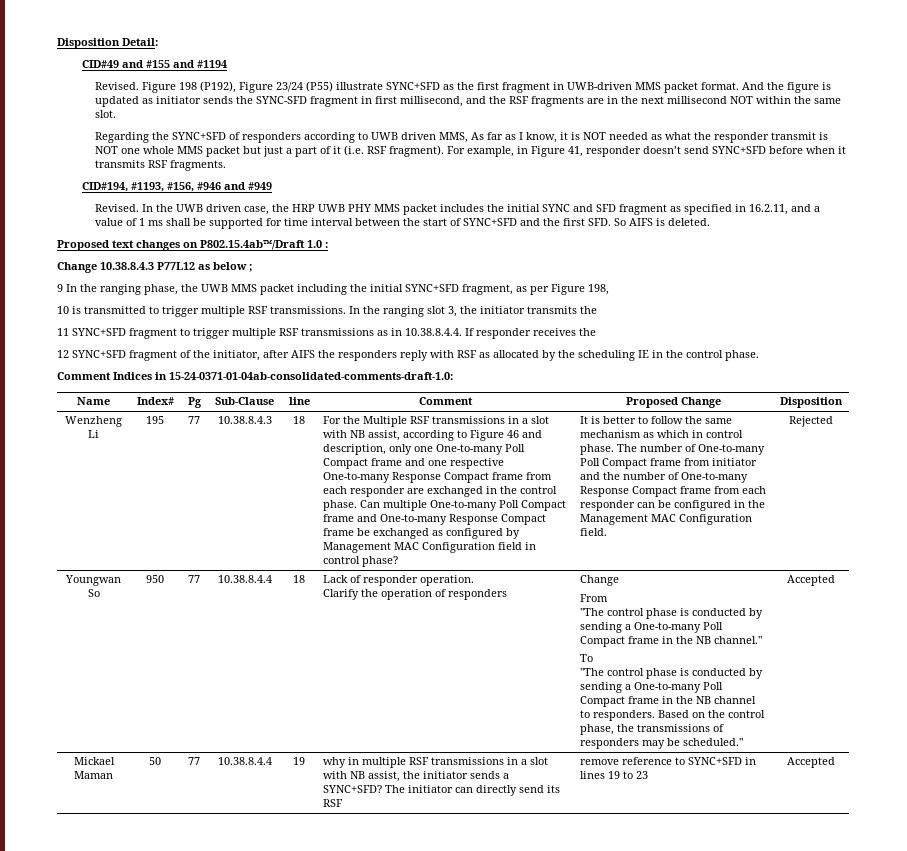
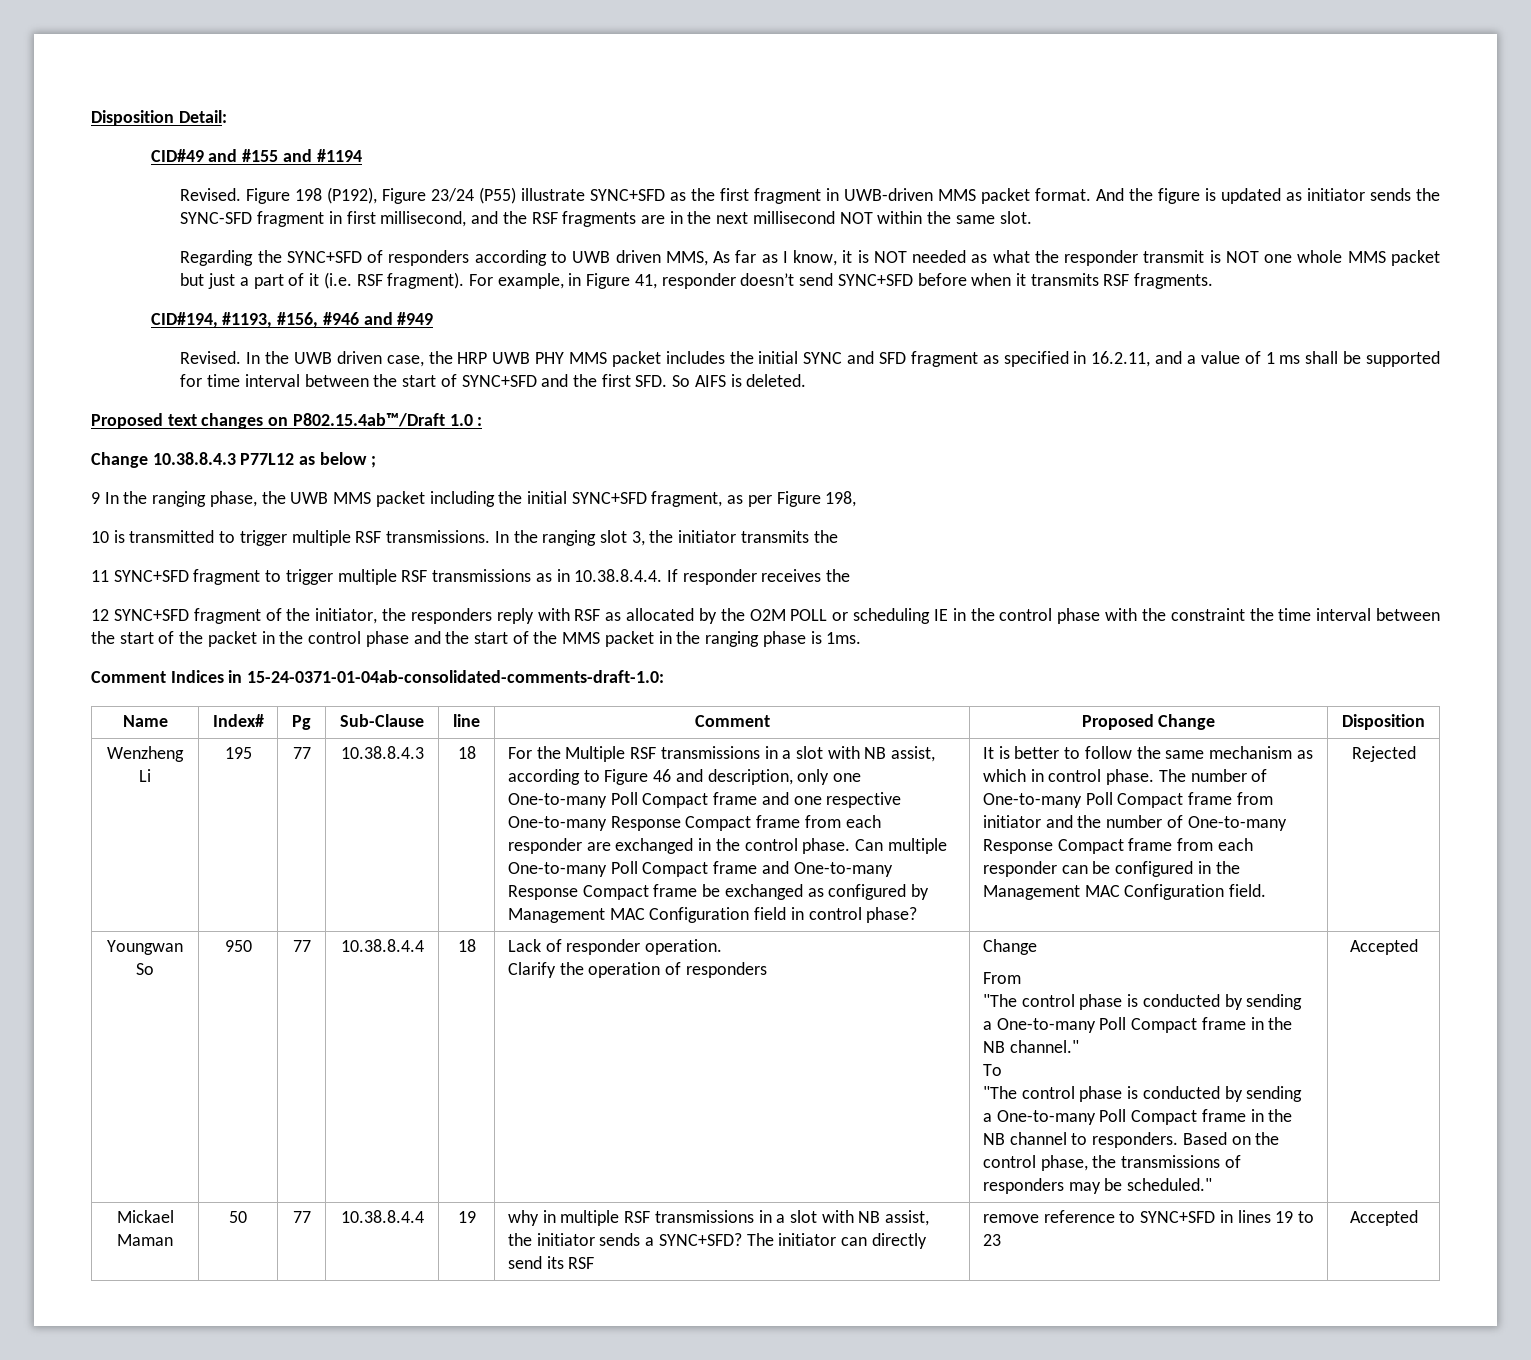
[263,350,315,358] after AIFS -> (378, 616) none
(575, 354) none -> [749,609,849,621] O2M POLL or
[725,350,759,361] phase. -> [1057,608,1440,624] [91,631,862,647] phase with the constraint the time interval between the start of the packet in the control phase and the start of the MMS packet in the ranging phase is 1ms.

